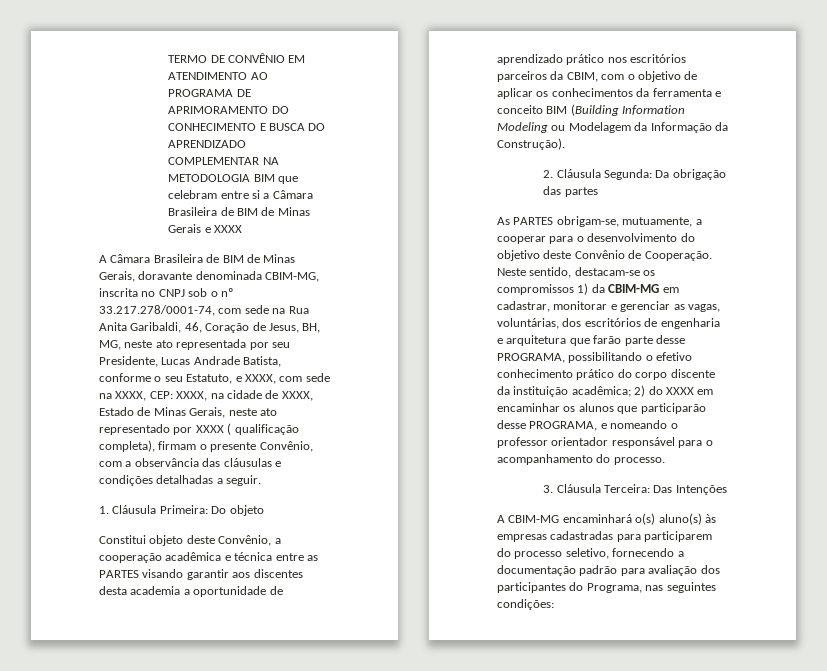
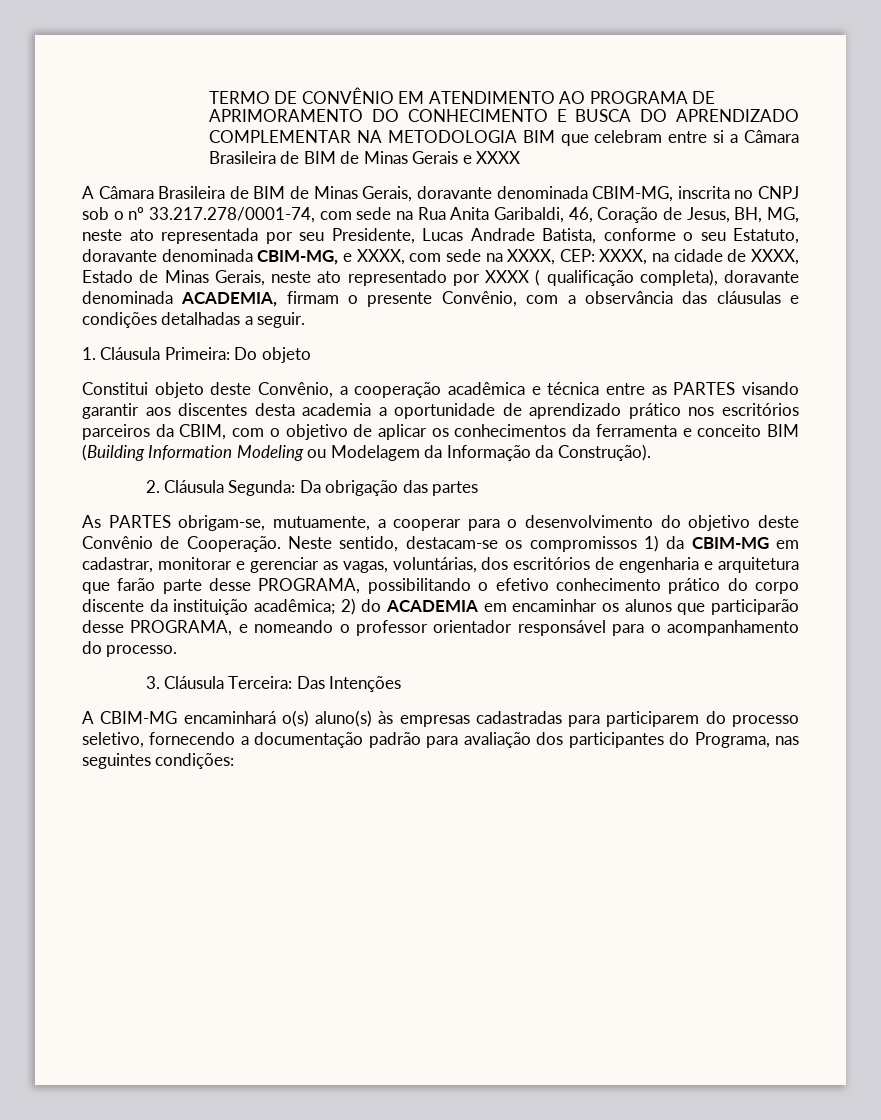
(233, 379) none -> [82,249,339,265] doravante denominada CBIM-MG,
(155, 446) none -> [724,270,799,283] [82,291,278,307] doravante denominada ACADEMIA,
[665,387,694,395] XXXX -> [386,600,478,612] ACADEMIA

